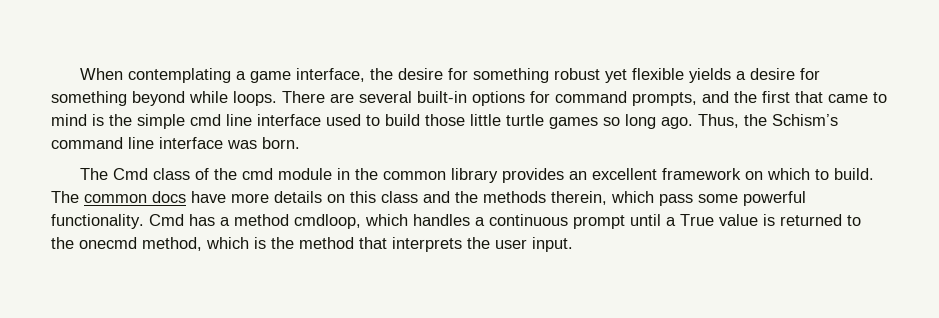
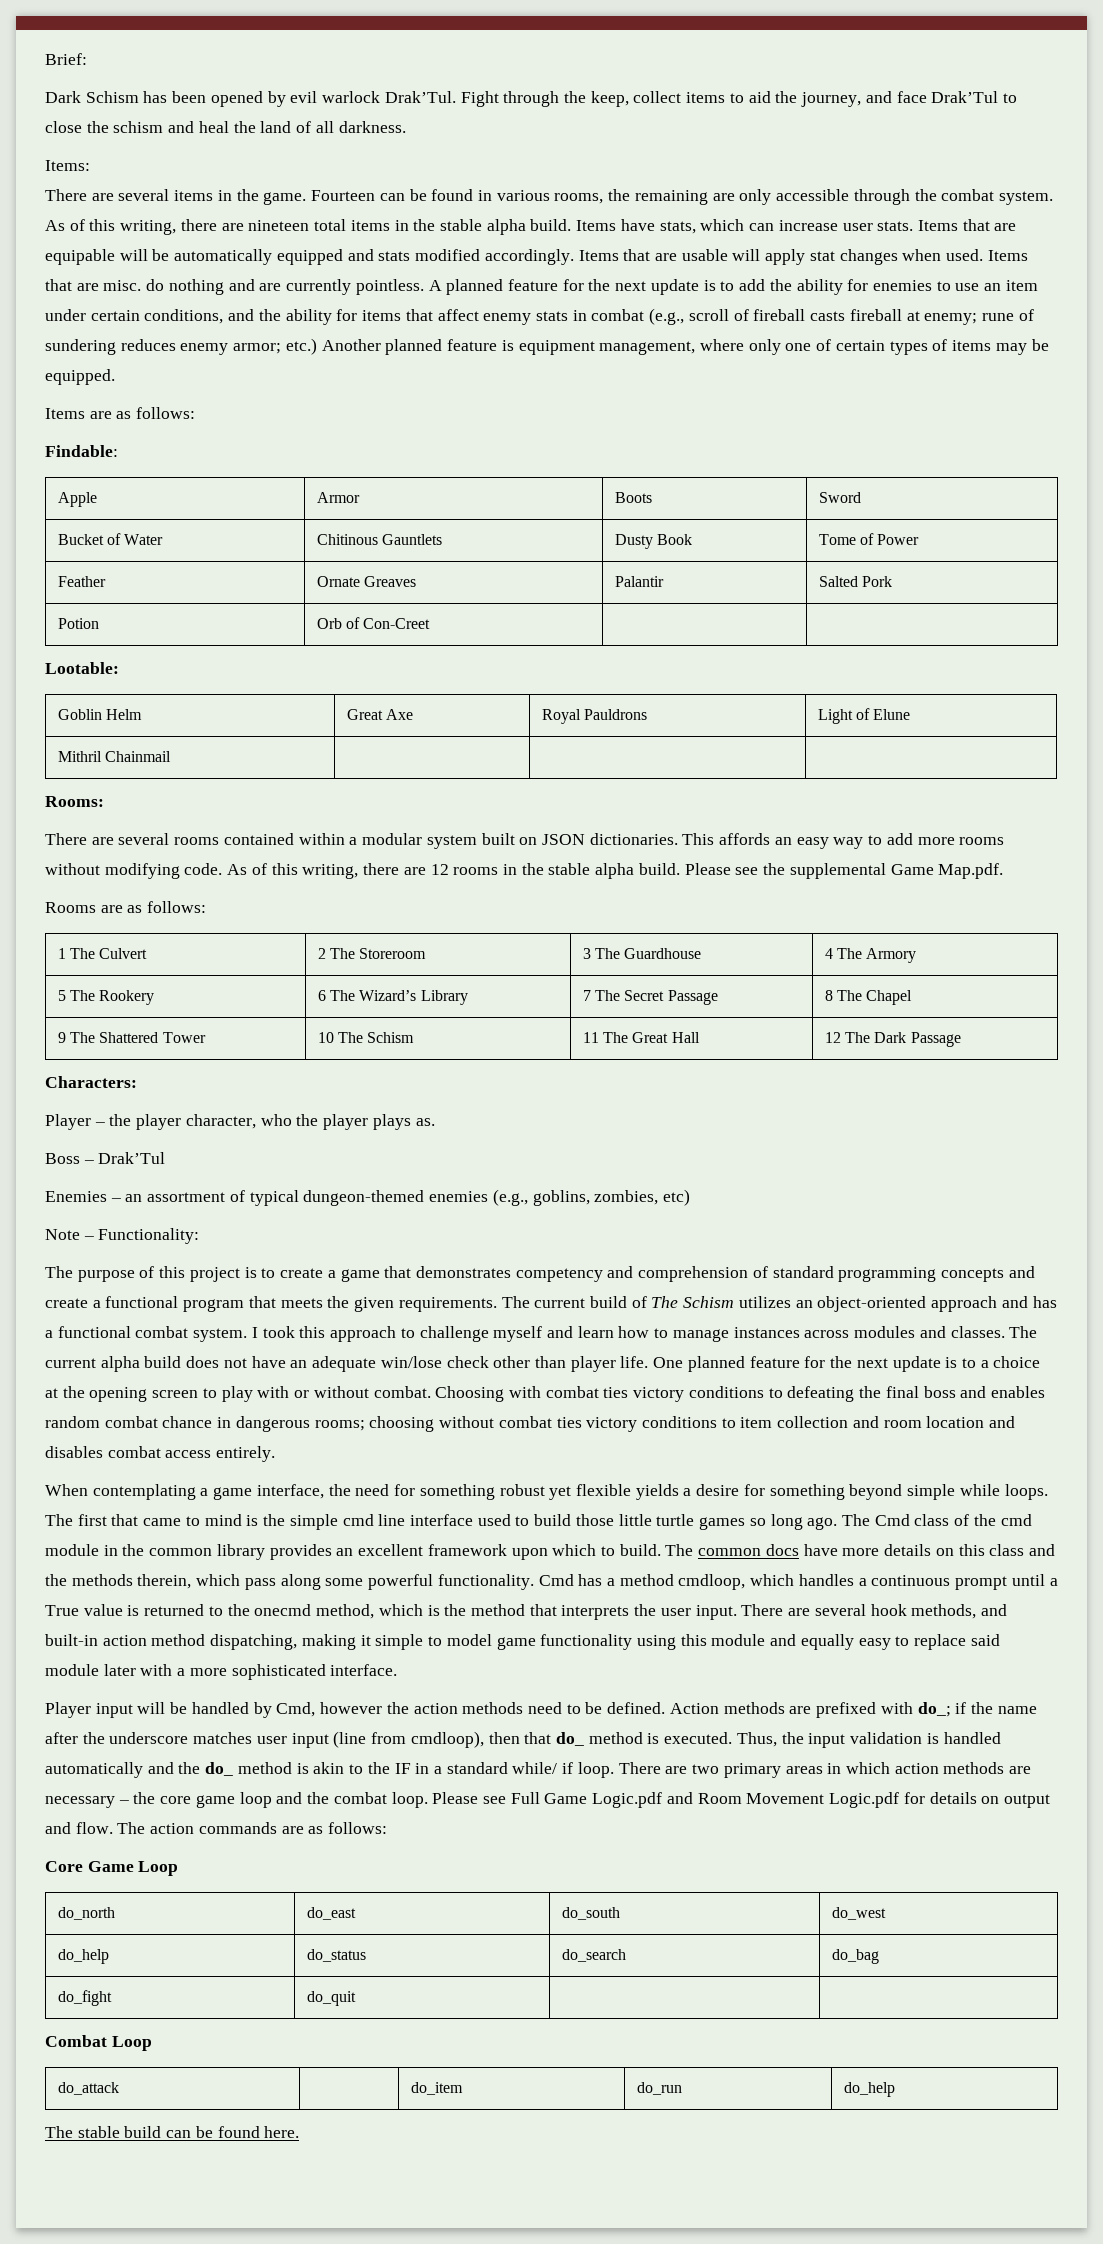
(79, 74) none -> [45,53,87,65] [45,91,1017,107] [45,121,406,133] [45,160,90,171] [45,189,1053,205] [45,219,1017,235] [45,249,1028,265] [45,279,1038,295] [45,308,1034,325] [45,338,1049,355] [45,369,115,385] [45,407,196,419] [45,445,118,457] [57,492,97,507] [316,492,360,503] [614,492,652,503] [818,492,861,503] [57,533,164,545] [316,534,443,545] [614,534,693,549] [818,533,920,545] [57,576,106,587] [316,576,417,587] [614,576,664,587] [818,576,893,587] [57,618,99,629] [316,617,431,629] [45,662,119,674] [57,709,143,720] [346,709,414,720] [541,709,648,724] [817,708,911,724] [57,751,172,762] [45,796,104,807] [45,833,1005,849] [45,863,1004,879] [45,901,207,913] [57,948,148,959] [317,948,427,959] [582,948,702,959] [824,948,917,963] [57,990,155,1005] [317,990,468,1005] [582,990,718,1005] [824,990,913,1005] [57,1032,206,1043] [317,1032,415,1043] [582,1032,700,1043] [824,1032,961,1047] [45,1076,137,1088] [45,1114,435,1130] [45,1152,166,1164] [45,1189,690,1206] [45,1228,200,1244] [45,1266,1035,1282] [45,1296,1057,1312] [45,1326,1038,1342] [45,1356,1041,1372] [45,1386,1045,1402] [45,1416,1016,1432] [45,1446,276,1462] Brief: // Dark Schism has been opened by evil warlock Drak’Tul. Fight through the keep, collect items to aid the journey, and face Drak’Tul to close the schism and heal the land of all darkness. // Items: // There are several items in the game. Fourteen can be found in various rooms, the remaining are only accessible through the combat system. As of this writing, there are nineteen total items in the stable alpha build. Items have stats, which can increase user stats. Items that are equipable will be automatically equipped and stats modified accordingly. Items that are usable will apply stat changes when used. Items that are misc. do nothing and are currently pointless. A planned feature for the next update is to add the ability for enemies to use an item under certain conditions, and the ability for items that affect enemy stats in combat (e.g., scroll of fireball casts fireball at enemy; rune of sundering reduces enemy armor; etc.) Another planned feature is equipment management, where only one of certain types of items may be equipped. // Items are as follows: // Findable: // Apple | Armor | Boots | Sword // Bucket of Water | Chitinous Gauntlets | Dusty Book | Tome of Power // Feather | Ornate Greaves | Palantir | Salted Pork // Potion | Orb of Con-Creet | | // Lootable: // Goblin Helm | Great Axe | Royal Pauldrons | Light of Elune // Mithril Chainmail | | | // Rooms: // There are several rooms contained within a modular system built on JSON dictionaries. This affords an easy way to add more rooms without modifying code. As of this writing, there are 12 rooms in the stable alpha build. Please see the supplemental Game Map.pdf. // Rooms are as follows: // 1 The Culvert | 2 The Storeroom | 3 The Guardhouse | 4 The Armory // 5 The Rookery | 6 The Wizard’s Library | 7 The Secret Passage | 8 The Chapel // 9 The Shattered Tower | 10 The Schism | 11 The Great Hall | 12 The Dark Passage // Characters: // Player – the player character, who the player plays as. // Boss – Drak’Tul // Enemies – an assortment of typical dungeon-themed enemies (e.g., goblins, zombies, etc) // Note – Functionality: // The purpose of this project is to create a game that demonstrates competency and comprehension of standard programming concepts and create a functional program that meets the given requirements. The current build of The Schism utilizes an object-oriented approach and has a functional combat system. I took this approach to challenge myself and learn how to manage instances across modules and classes. The current alpha build does not have an adequate win/lose check other than player life. One planned feature for the next update is to a choice at the opening screen to play with or without combat. Choosing with combat ties victory conditions to defeating the final boss and enables random combat chance in dangerous rooms; choosing without combat ties victory conditions to item collection and room location and disables combat access entirely. //
[397,68,443,80] desire -> [355,1484,390,1496] need
(185, 98) none -> [907,1484,956,1500] simple
[282,91,757,106] There are several built-in options for command prompts, and the -> [45,1514,73,1526] The
[698,114,838,128] [51,137,300,149] Thus, the Schism’s command line interface was born. // -> (838, 1523) none
[744,171,763,180] on -> [511,1548,548,1560] upon
(693, 200) none -> [280,1574,321,1590] along
(573, 244) none -> [741,1604,1007,1619] [45,1634,1000,1650] [45,1664,398,1680] [45,1702,1037,1718] [45,1731,1001,1748] [45,1762,1032,1778] [45,1792,1050,1808] [45,1822,388,1834] [45,1861,179,1876] [57,1907,115,1920] [306,1907,356,1920] [561,1907,620,1920] [831,1907,886,1920] [57,1949,109,1964] [306,1949,366,1962] [561,1949,626,1962] [831,1949,879,1964] [57,1990,112,2006] [306,1991,356,2006] [45,2035,152,2051] [57,2082,119,2095] [410,2082,463,2095] [636,2082,682,2095] [843,2082,895,2097] [45,2126,300,2138] There are several hook methods, and built-in action method dispatching, making it simple to model game functionality using this module and equally easy to replace said module later with a more sophisticated interface. // Player input will be handled by Cmd, however the action methods need to be defined. Action methods are prefixed with do_; if the name after the underscore matches user input (line from cmdloop), then that do_ method is executed. Thus, the input validation is handled automatically and the do_ method is akin to the IF in a standard while/ if loop. There are two primary areas in which action methods are necessary – the core game loop and the combat loop. Please see Full Game Logic.pdf and Room Movement Logic.pdf for details on output and flow. The action commands are as follows: // Core Game Loop // do_north | do_east | do_south | do_west // do_help | do_status | do_search | do_bag // do_fight | do_quit | | // Combat Loop // do_attack | | do_item | do_run | do_help // The stable build can be found here.

